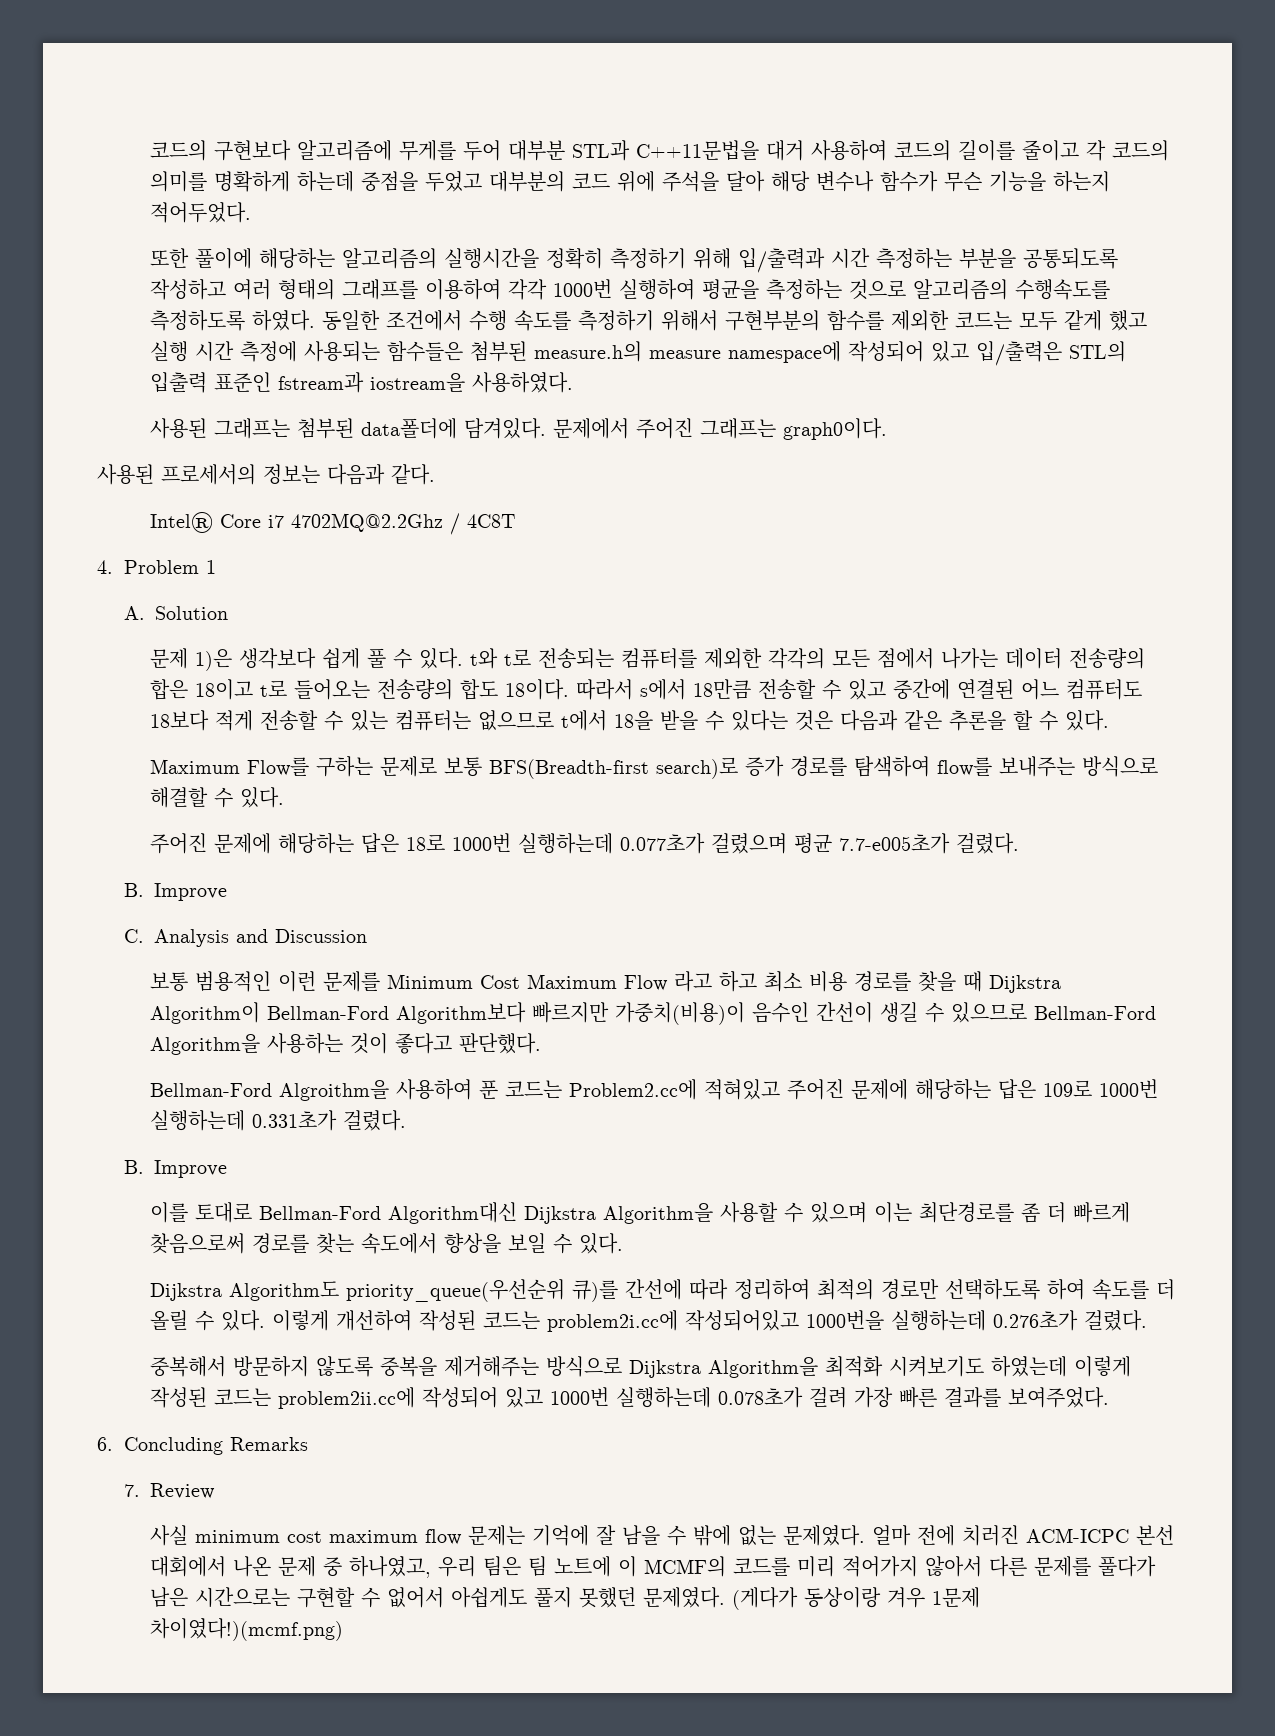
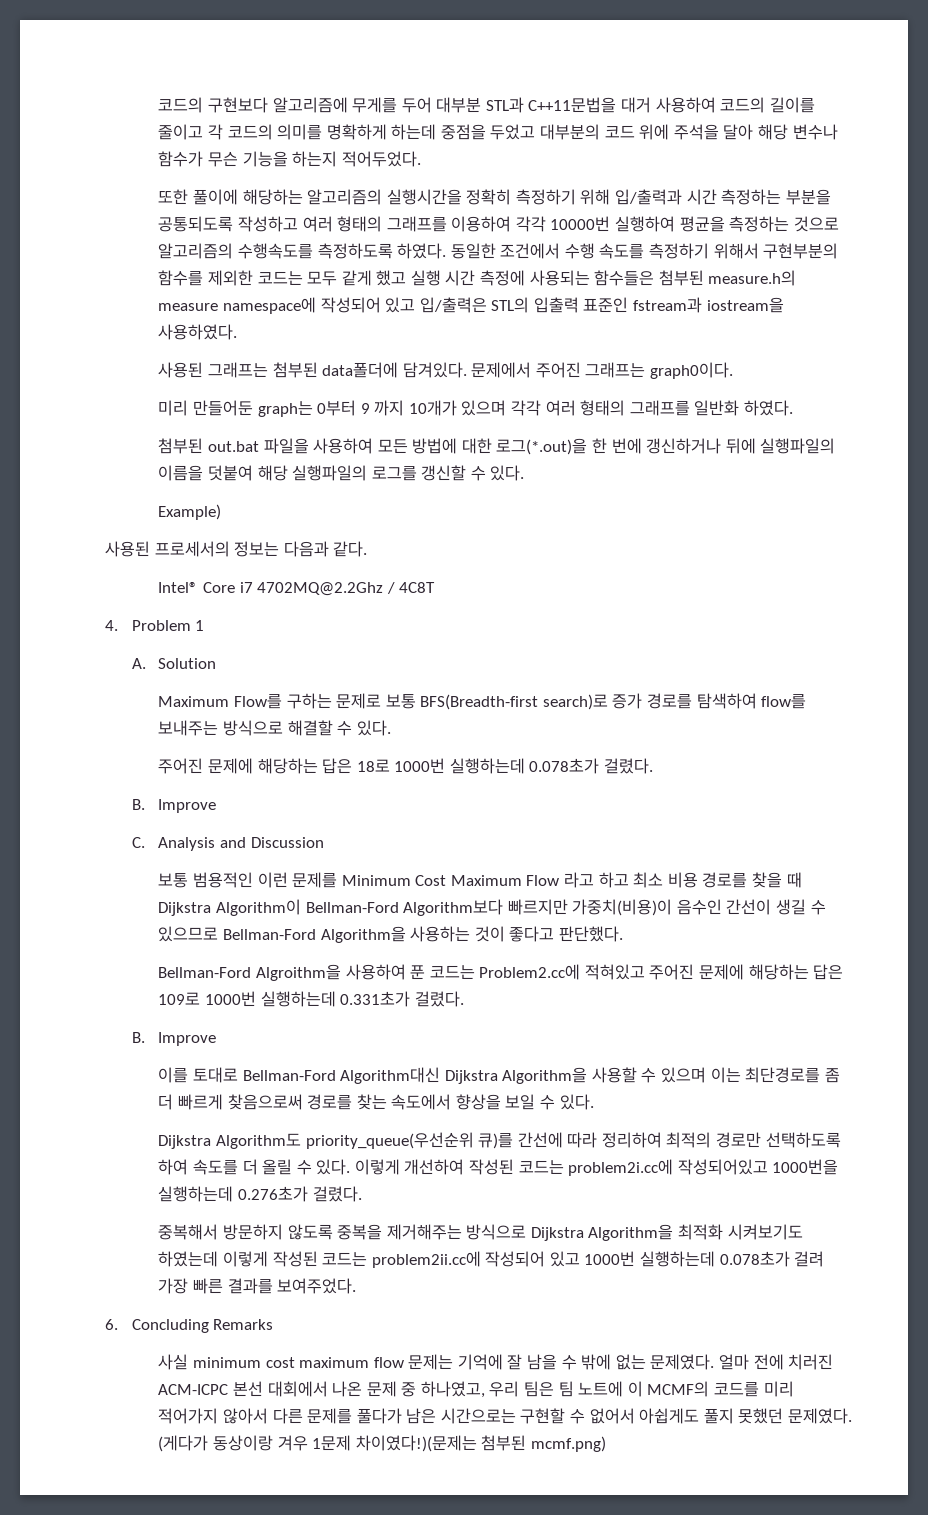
[553,279,613,298] 1000번 -> [550,216,611,232] 10000번
(888, 429) none -> [158,400,793,417] [158,438,836,455] [158,465,525,481] [158,504,222,520] // 미리 만들어둔 graph는 0부터 9 까지 10개가 있으며 각각 여러 형태의 그래프를 일반화 하였다. // 첨부된 out.bat 파일을 사용하여 모든 방법에 대한 로그(*.out)을 한 번에 갱신하거나 뒤에 실행파일의 이름을 덧붙여 해당 실행파일의 로그를 갱신할 수 있다. // Example)
[150,648,1146,671] [150,679,1143,700] [150,710,1110,731] // 문제 1)은 생각보다 쉽게 풀 수 있다. t와 t로 전송되는 컴퓨터를 제외한 각각의 모든 점에서 나가는 데이터 전송량의 합은 18이고 t로 들어오는 전송량의 합도 18이다. 따라서 s에서 18만큼 전송할 수 있고 중간에 연결된 어느 컴퓨터도 18보다 적게 전송할 수 있는 컴퓨터는 없으므로 t에서 18을 받을 수 있다는 것은 다음과 같은 추론을 할 수 있다. -> (217, 663) none
[620,833,951,854] 0.077초가 걸렸으며 평균 7.7-e005초가 -> [529,758,600,774] 0.078초가
[123,1483,216,1499] // 7. Review -> (274, 1324) none
[150,1618,344,1641] 차이였다!)(mcmf.png) -> [355,1435,606,1452] 차이였다!)(문제는 첨부된 mcmf.png)

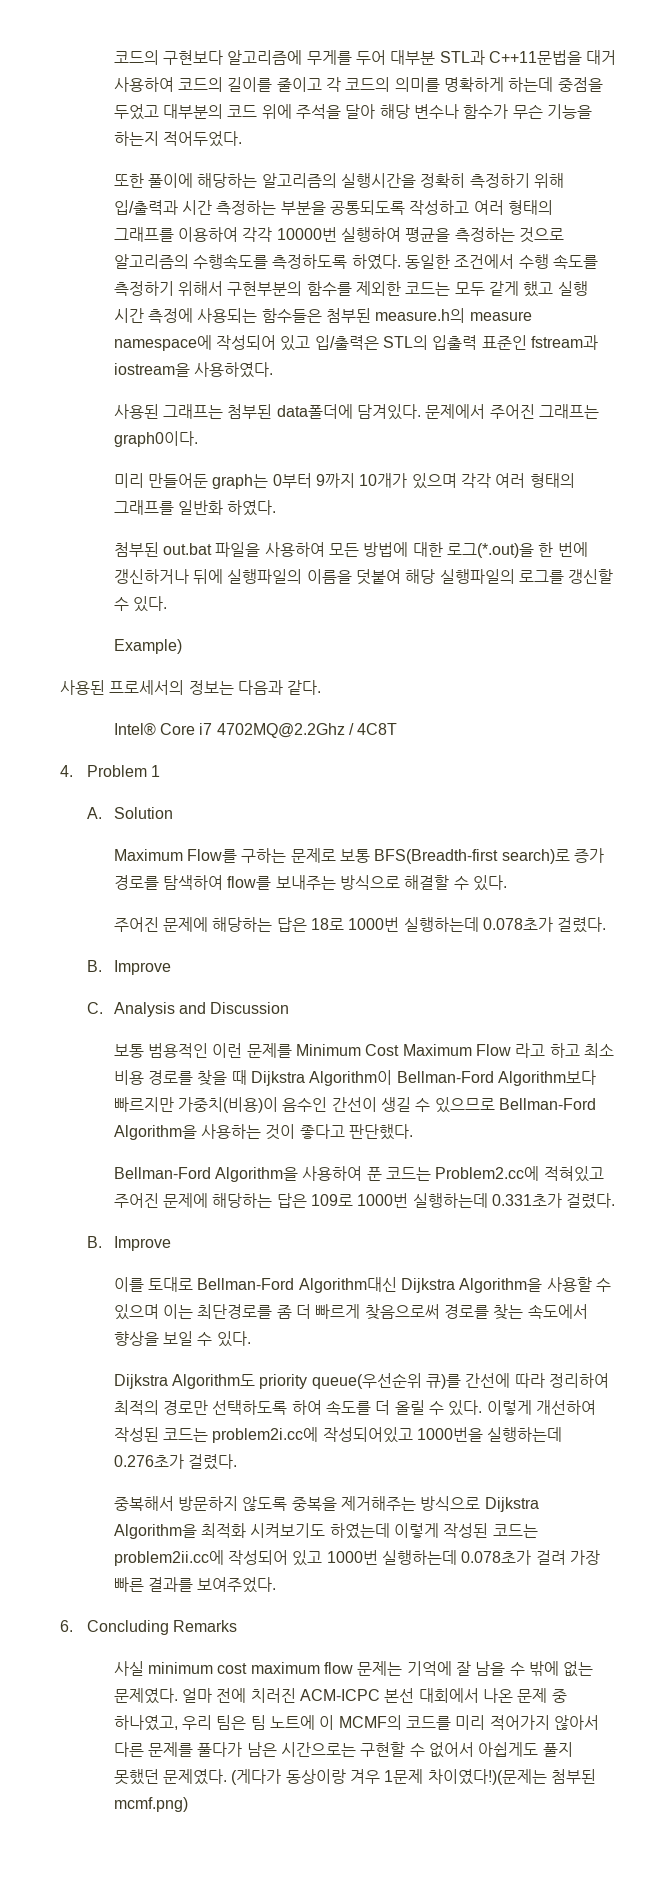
[360,400,405,416] 9 까지 -> [316,473,356,488] 9까지
[255,964,341,981] Algroithm을 -> [215,1167,299,1182] Algorithm을
[305,1132,474,1149] priority_queue(우선순위 -> [259,1373,422,1389] priority queue(우선순위

